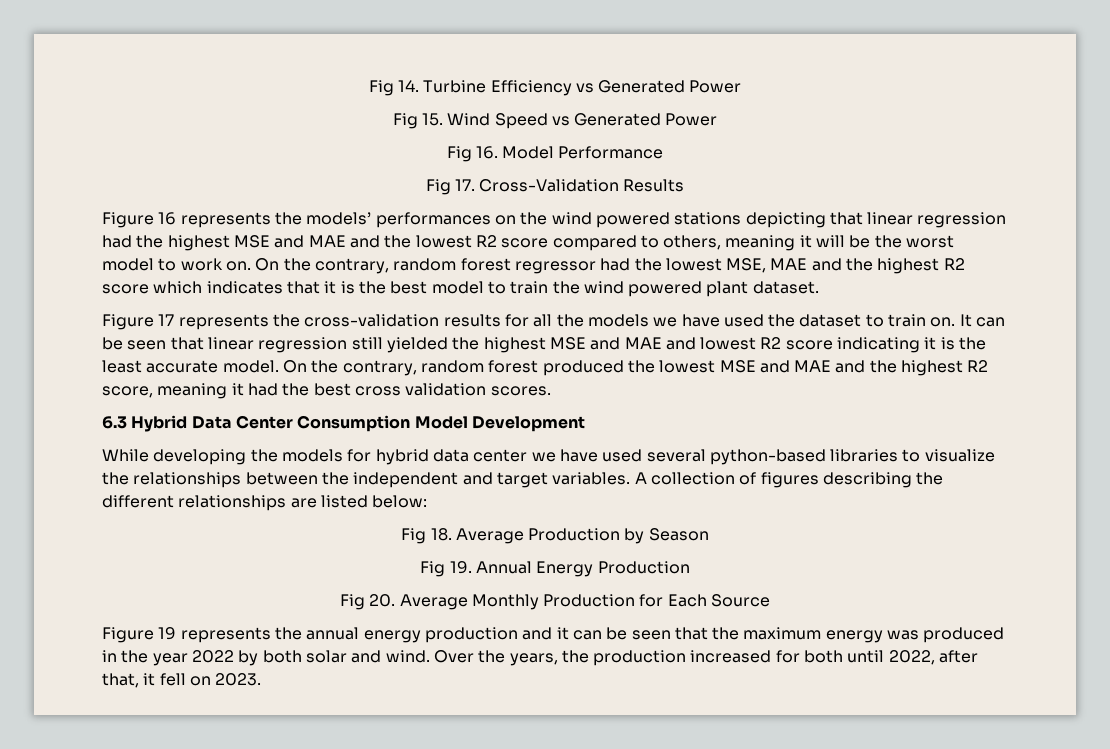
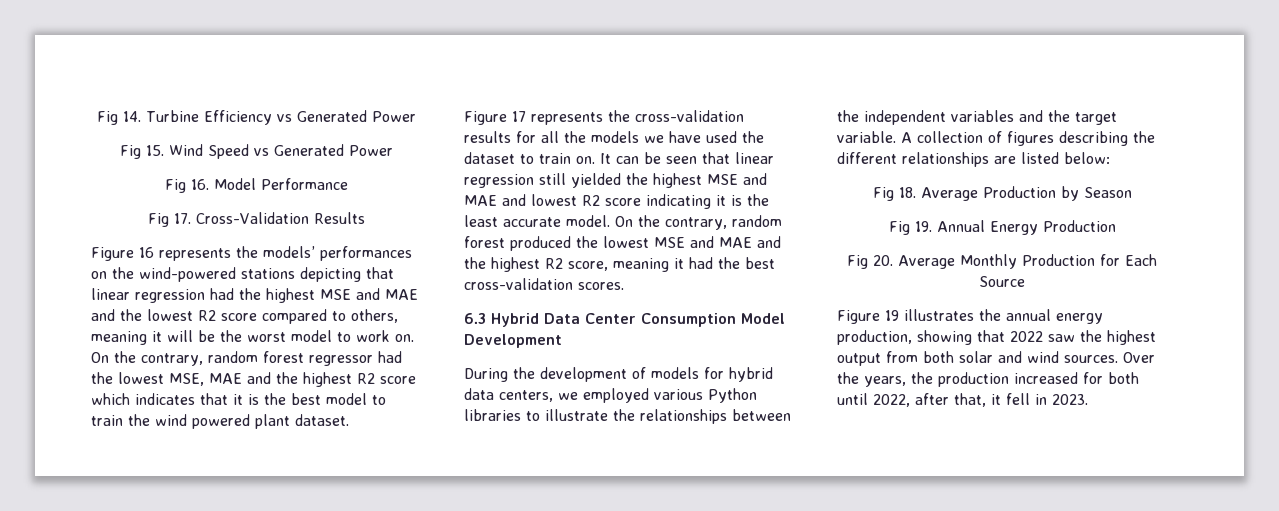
[551,212,670,228] wind powered -> [139,267,236,282] wind-powered
[354,383,487,396] cross validation -> [464,278,573,290] cross-validation
[102,449,826,465] While developing the models for hybrid data center we have used several python-based -> [464,367,773,382] [464,388,757,403] During the development of models for hybrid data centers, we employed various Python
[924,449,995,462] visualize -> [545,409,608,421] illustrate
[462,472,631,488] and target variables. -> [951,110,1117,125] [837,131,896,143] variables and the target variable.
[180,627,271,643] represents -> [904,309,974,321] illustrates
[424,627,1005,643] [102,650,259,666] production and it can be seen that the maximum energy was produced in the year 2022 by -> [837,330,1156,345] [837,351,918,366] production, showing that 2022 saw the highest output from
[385,650,430,663] wind. -> [1027,351,1118,363] wind sources.
[189,676,211,686] on -> [1035,394,1047,405] in

